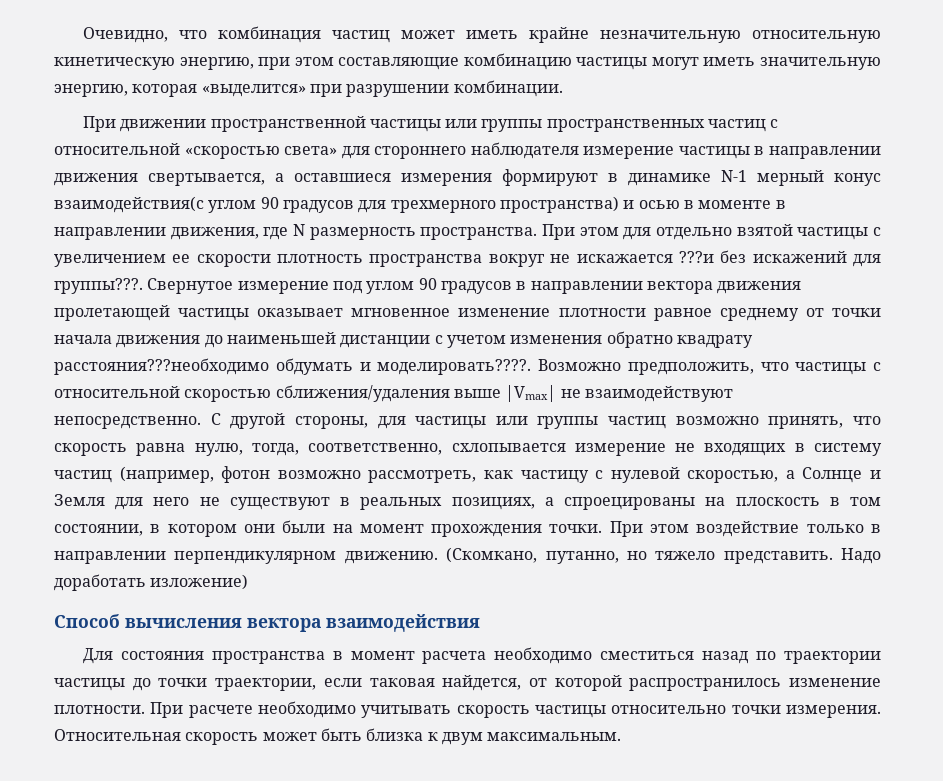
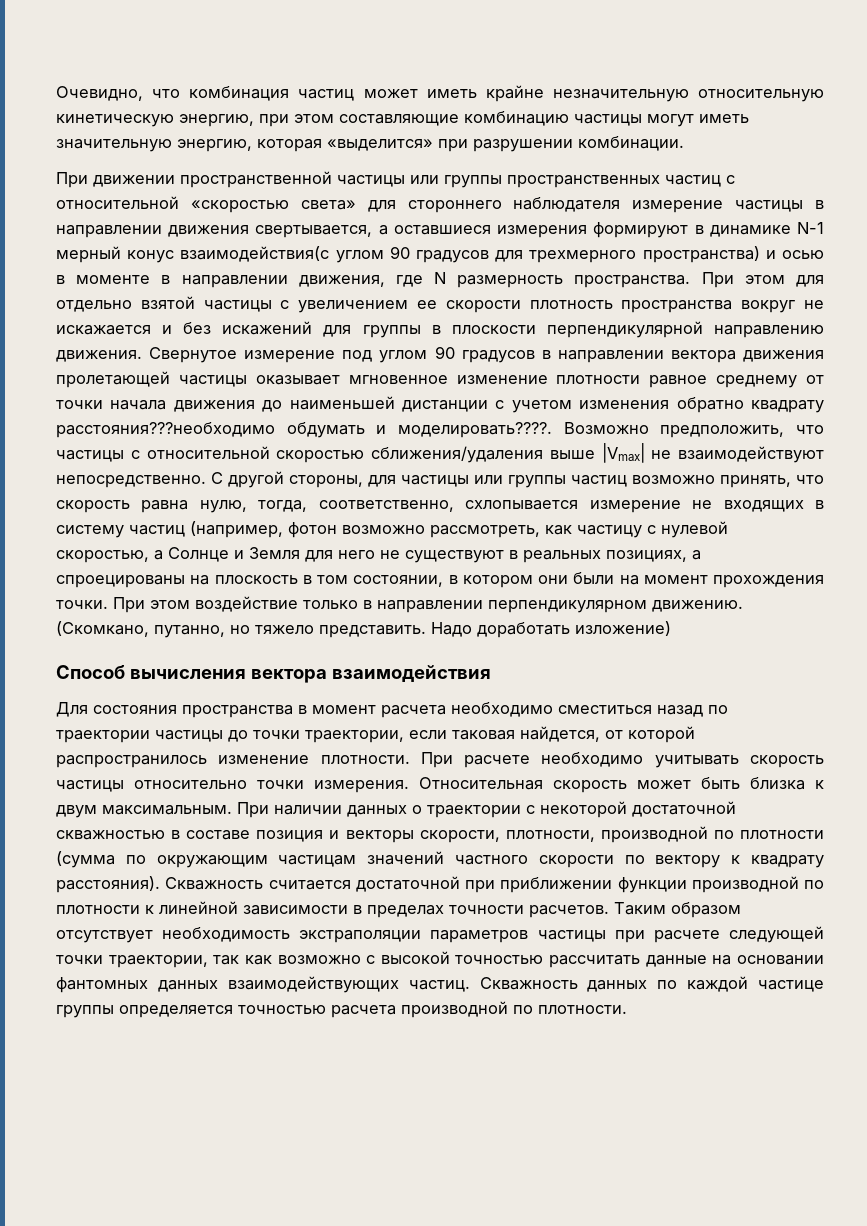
[678,251,714,263] ???и -> [162,325,173,334] и
[54,278,143,294] группы???. -> [362,321,824,338] [56,350,142,362] группы в плоскости перпендикулярной направлению движения.
(622, 736) none -> [237,801,736,818] [56,826,825,843] [56,851,824,868] [56,876,824,893] [56,901,741,918] [56,926,824,943] [56,951,824,968] [56,976,824,993] [56,1001,627,1018] При наличии данных о траектории с некоторой достаточной скважностью в составе позиция и векторы скорости, плотности, производной по плотности (сумма по окружающим частицам значений частного скорости по вектору к квадрату расстояния). Скважность считается достаточной при приближении функции производной по плотности к линейной зависимости в пределах точности расчетов. Таким образом отсутствует необходимость экстраполяции параметров частицы при расчете следующей точки траектории, так как возможно с высокой точностью рассчитать данные на основании фантомных данных взаимодействующих частиц. Скважность данных по каждой частице группы определяется точностью расчета производной по плотности.

